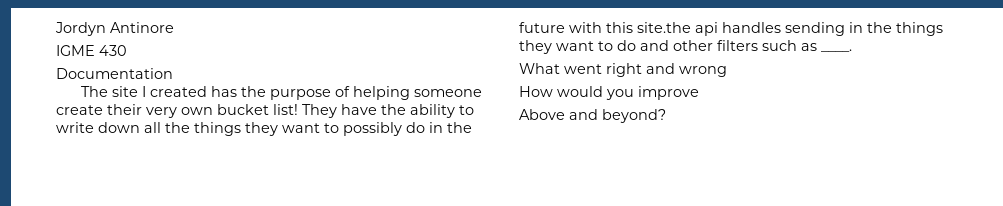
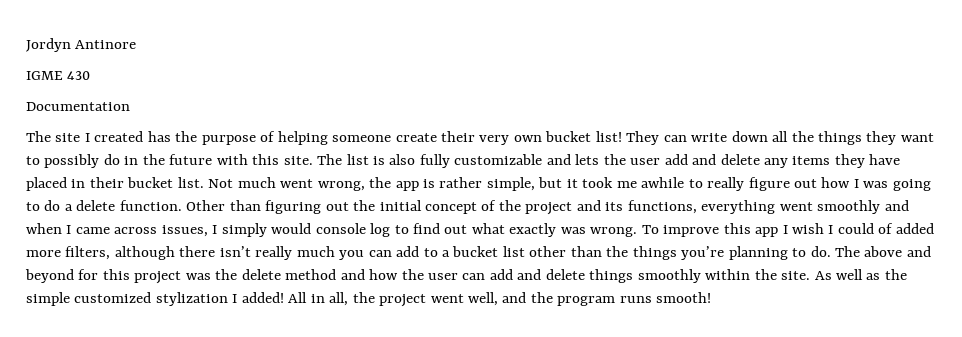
[341,104,474,118] have the ability to -> [663,135,687,142] can
[637,22,943,36] [519,40,852,54] [519,63,727,77] [519,86,699,100] [519,109,666,123] site.the api handles sending in the things they want to do and other filters such as ____. // What went right and wrong // How would you improve // Above and beyond? -> [283,154,901,168] [26,177,931,191] [26,200,909,215] [26,223,934,237] [26,246,931,260] [25,269,907,284] [26,292,712,307] site. The list is also fully customizable and lets the user add and delete any items they have placed in their bucket list. Not much went wrong, the app is rather simple, but it took me awhile to really figure out how I was going to do a delete function. Other than figuring out the initial concept of the project and its functions, everything went smoothly and when I came across issues, I simply would console log to find out what exactly was wrong. To improve this app I wish I could of added more filters, although there isn’t really much you can add to a bucket list other than the things you’re planning to do. The above and beyond for this project was the delete method and how the user can add and delete things smoothly within the site. As well as the simple customized stylization I added! All in all, the project went well, and the program runs smooth!

